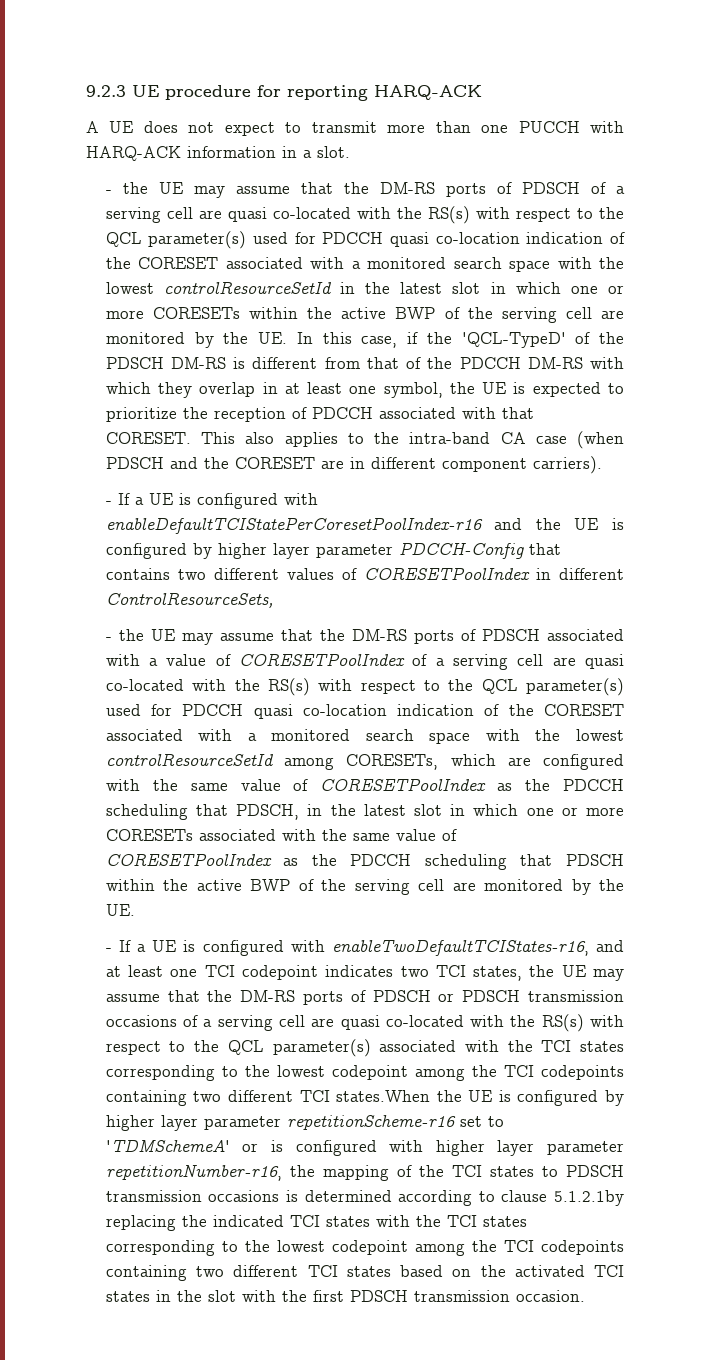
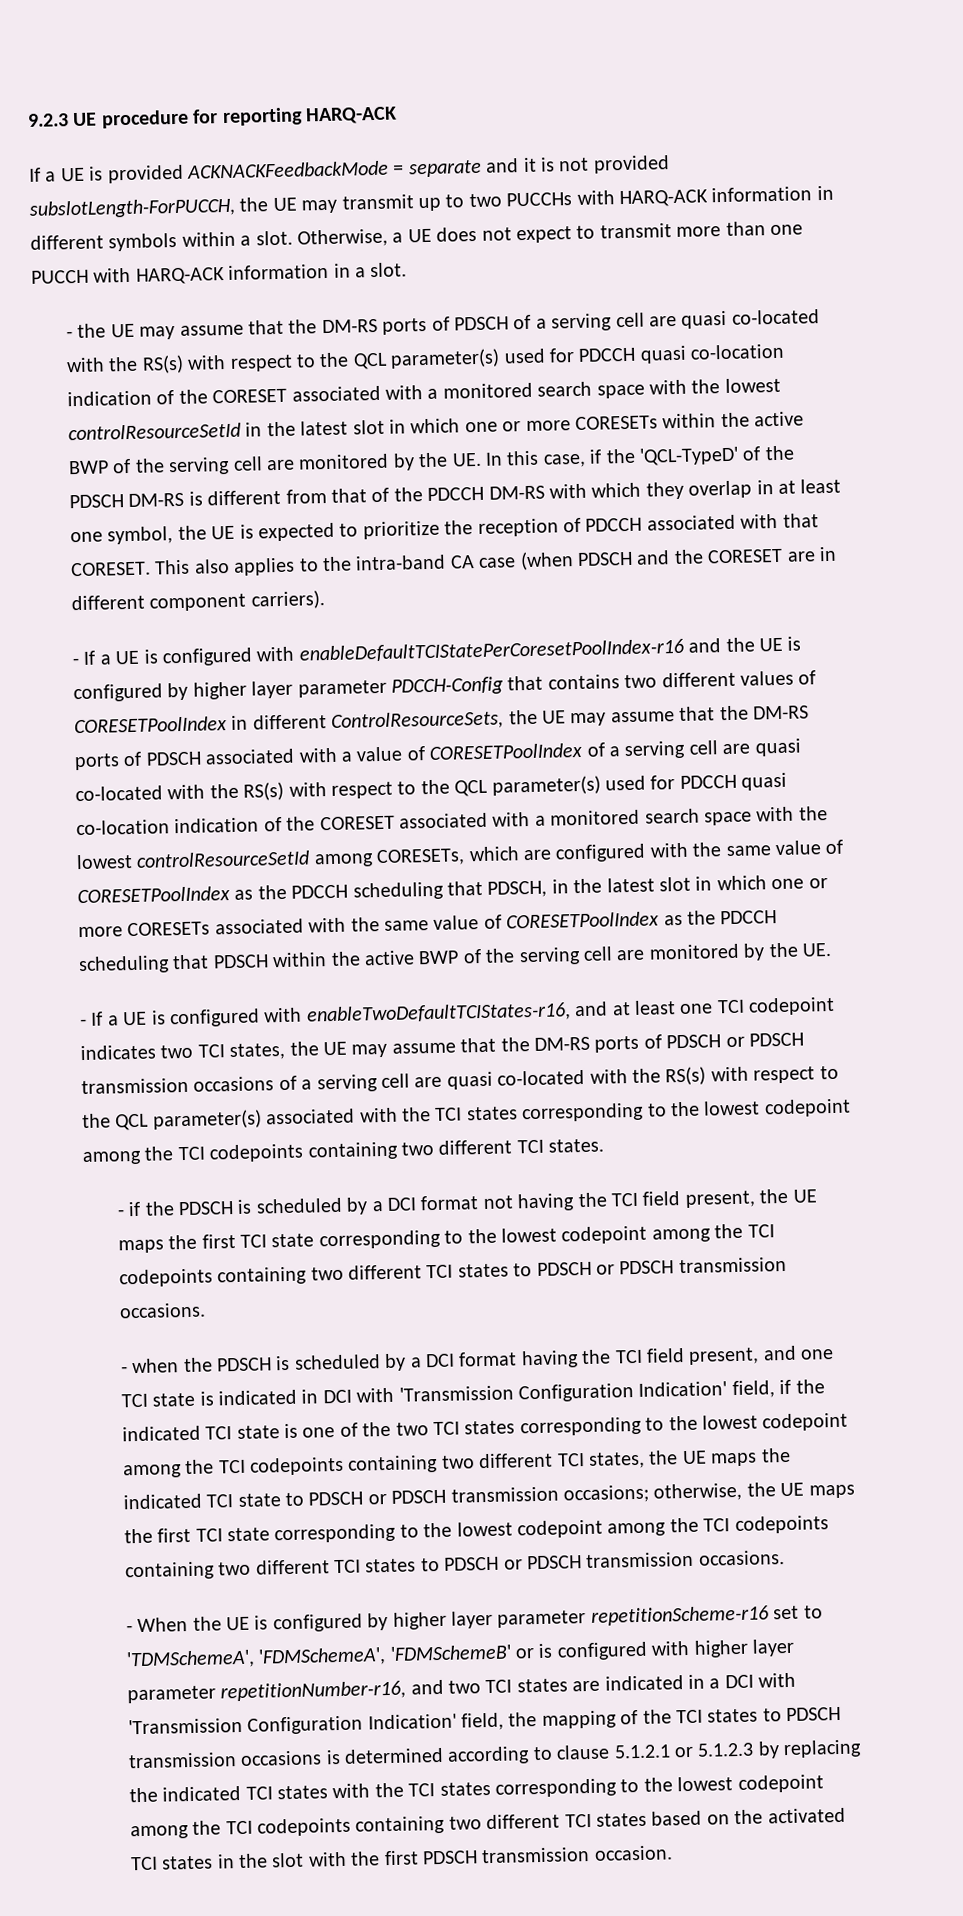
[86,121,99,133] A -> [29,155,670,184] [29,185,834,219] [30,228,404,252] If a UE is provided ACKNACKFeedbackMode = separate and it is not provided subslotLength-ForPUCCH, the UE may transmit up to two PUCCHs with HARQ-ACK information in different symbols within a slot. Otherwise, a
[105,637,112,641] // - -> (505, 720) none
[336,1090,431,1102] states.When -> [548,1138,605,1153] [116,1188,817,1217] [117,1223,775,1254] [118,1256,787,1288] [118,1302,206,1319] [120,1345,835,1374] [120,1379,825,1408] [121,1412,849,1442] [122,1447,791,1479] [122,1482,855,1510] [123,1515,829,1544] [124,1550,785,1581] [125,1617,189,1633] states. // - if the PDSCH is scheduled by a DCI format not having the TCI field present, the UE maps the first TCI state corresponding to the lowest codepoint among the TCI codepoints containing two different TCI states to PDSCH or PDSCH transmission occasions. // - when the PDSCH is scheduled by a DCI format having the TCI field present, and one TCI state is indicated in DCI with 'Transmission Configuration Indication' field, if the indicated TCI state is one of the two TCI states corresponding to the lowest codepoint among the TCI codepoints containing two different TCI states, the UE maps the indicated TCI state to PDSCH or PDSCH transmission occasions; otherwise, the UE maps the first TCI state corresponding to the lowest codepoint among the TCI codepoints containing two different TCI states to PDSCH or PDSCH transmission occasions. // - When
[105,1139,230,1152] 'TDMSchemeA' -> [125,1644,512,1670] 'TDMSchemeA', 'FDMSchemeA', 'FDMSchemeB'
(282, 1172) none -> [410,1672,797,1695] [127,1712,505,1735] and two TCI states are indicated in a DCI with 'Transmission Configuration Indication' field,
[554,1190,624,1206] 5.1.2.1by -> [613,1741,780,1759] 5.1.2.1 or 5.1.2.3 by

